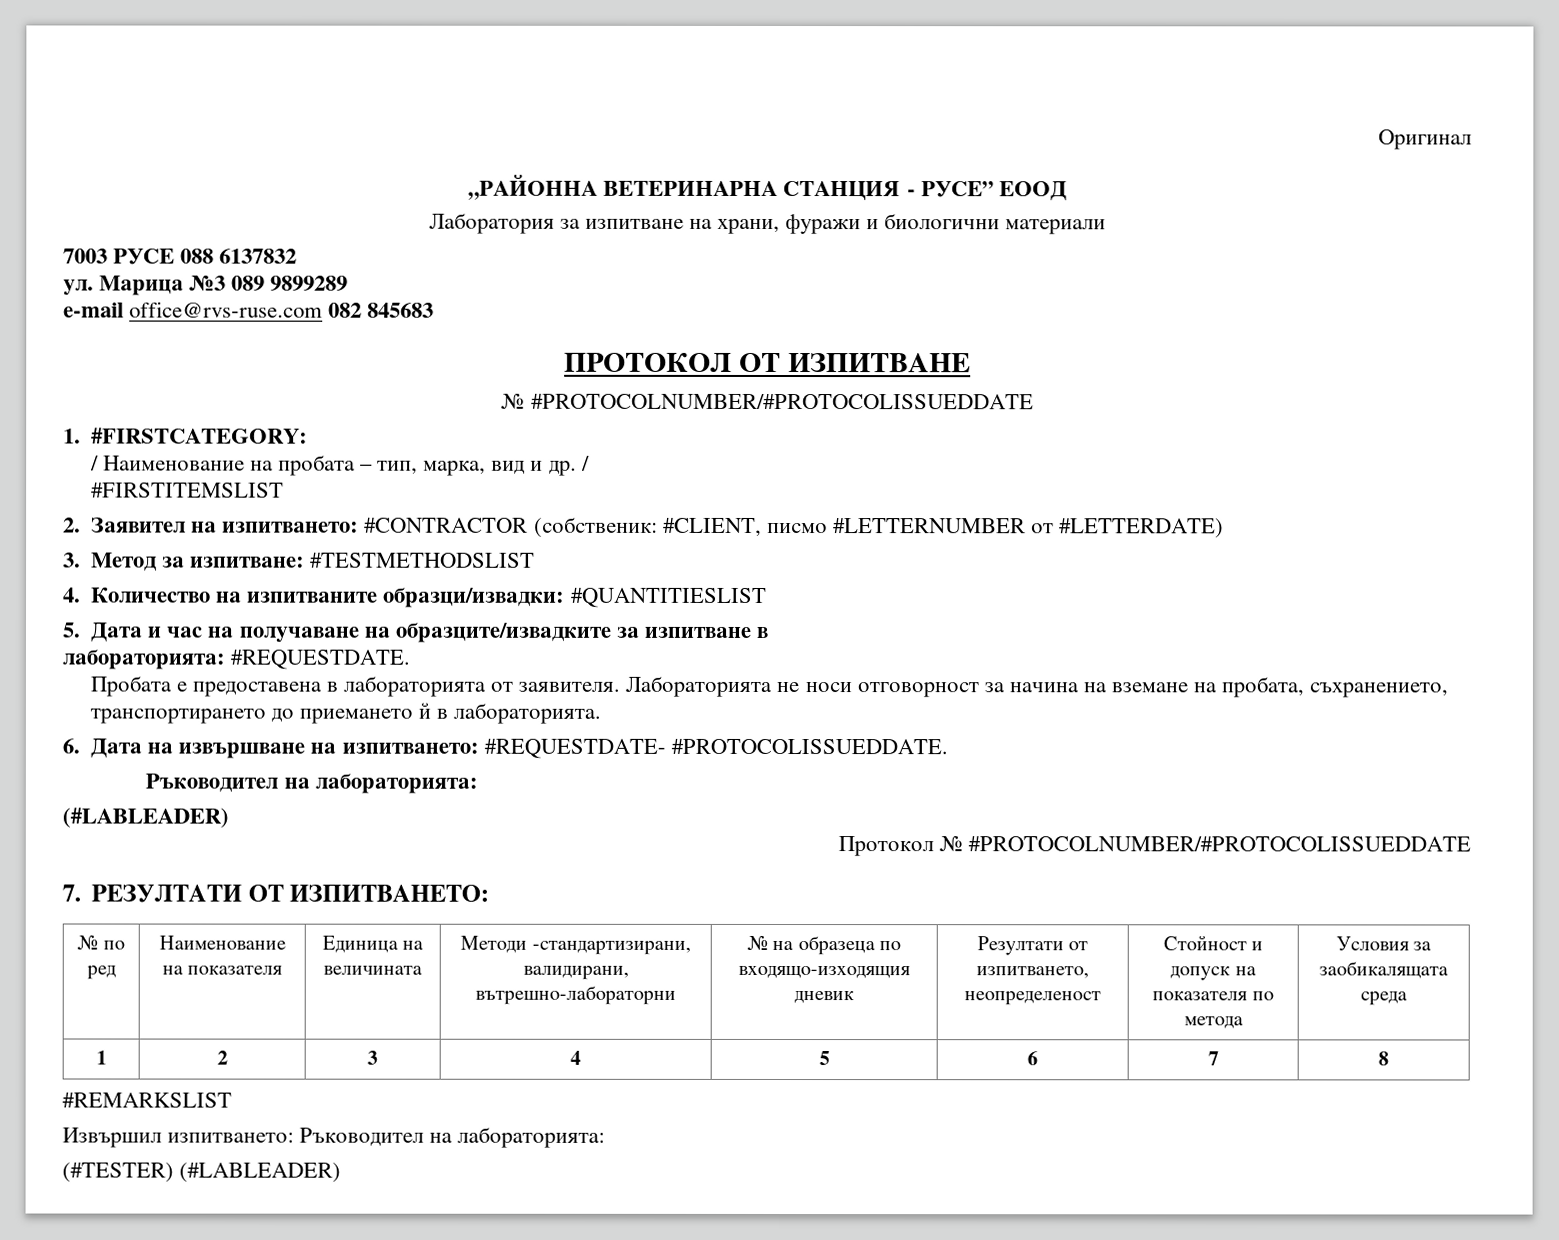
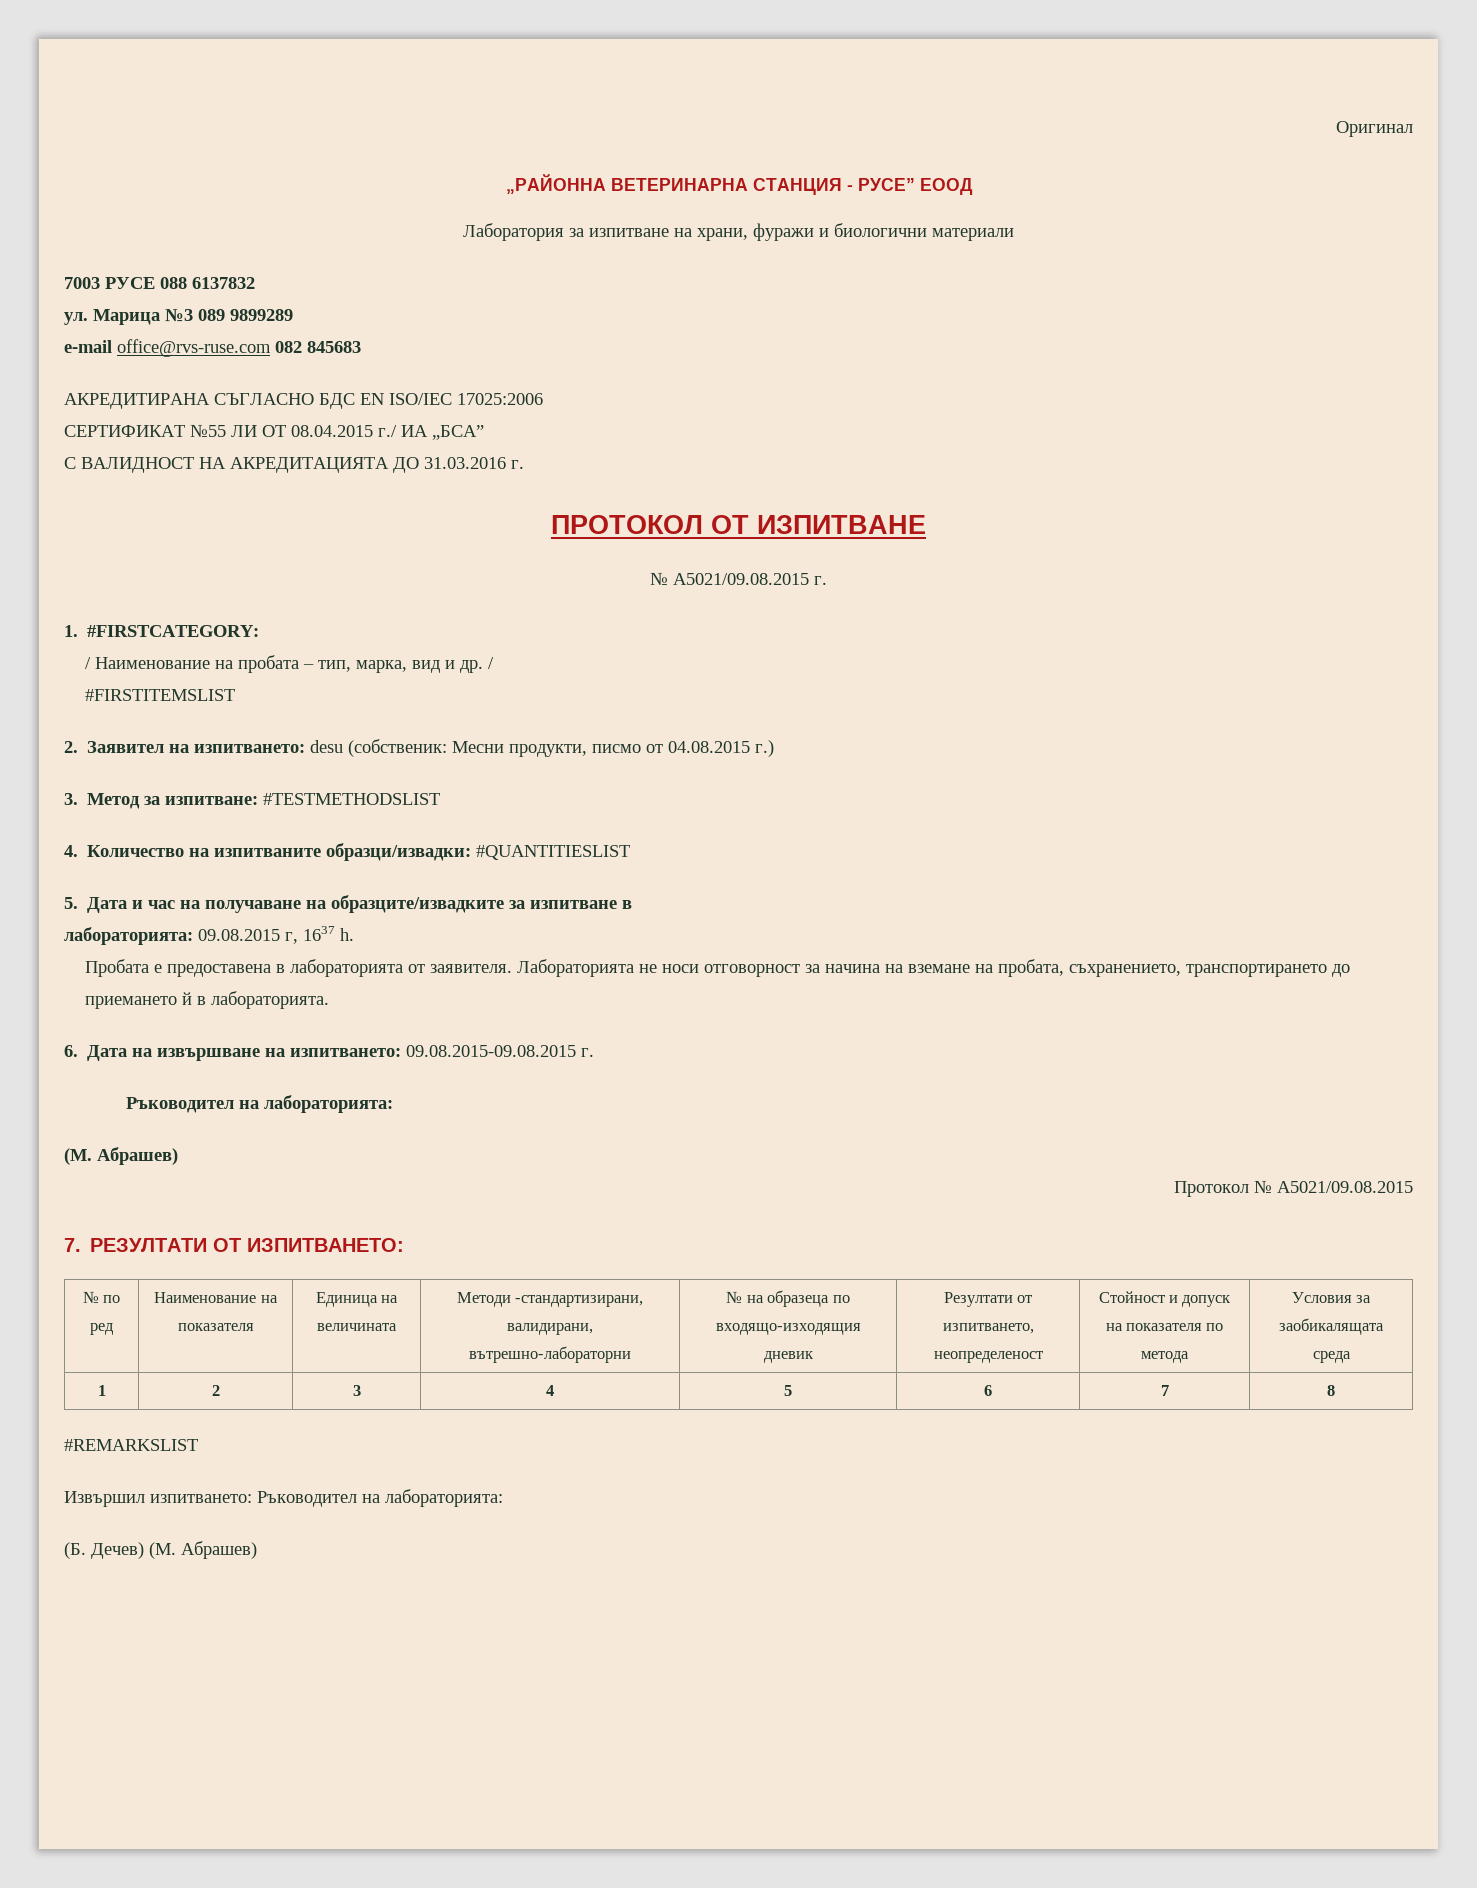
(435, 310) none -> [64,393,543,409] [64,424,484,440] [64,457,524,473] // АКРЕДИТИРАНА СЪГЛАСНО БДС EN ISO/IEC 17025:2006 // СЕРТИФИКАТ №55 ЛИ ОТ 08.04.2015 г./ ИА „БСА” // С ВАЛИДНОСТ НА АКРЕДИТАЦИЯТА ДО 31.03.2016 г.
[530,393,1034,410] #PROTOCOLNUMBER/#PROTOCOLISSUEDDATE -> [673,573,827,585] A5021/09.08.2015 г.
[364,516,1224,539] #CONTRACTOR (собственик: #CLIENT, писмо #LETTERNUMBER от #LETTERDATE) -> [310,739,775,757] desu (собственик: Месни продукти, писмо от 04.08.2015 г.)
[230,649,411,670] #REQUESTDATE. -> [198,926,354,944] 09.08.2015 г, 1637 h.
[483,738,948,759] [145,773,478,794] [62,807,229,828] #REQUESTDATE- #PROTOCOLISSUEDDATE. // Ръководител на лабораторията: // (#LABLEADER) -> [406,1045,595,1057] [125,1095,393,1113] [64,1147,178,1165] 09.08.2015-09.08.2015 г. // Ръководител на лабораторията: // (М. Абрашев)
[968,836,1471,852] #PROTOCOLNUMBER/#PROTOCOLISSUEDDATE -> [1277,1181,1413,1193] A5021/09.08.2015
[62,1162,342,1183] (#TESTER) (#LABLEADER) -> [64,1541,257,1559] (Б. Дечев) (М. Абрашев)

